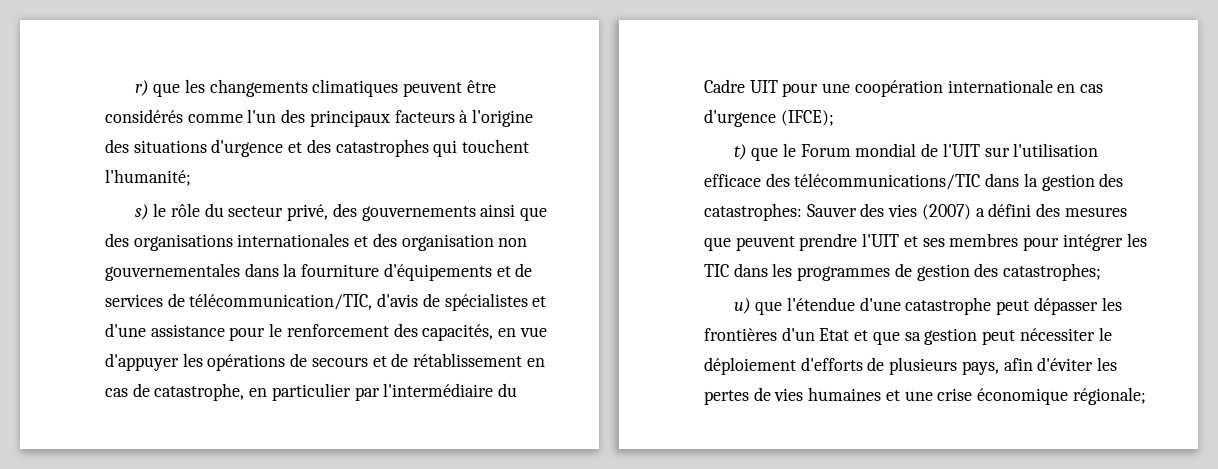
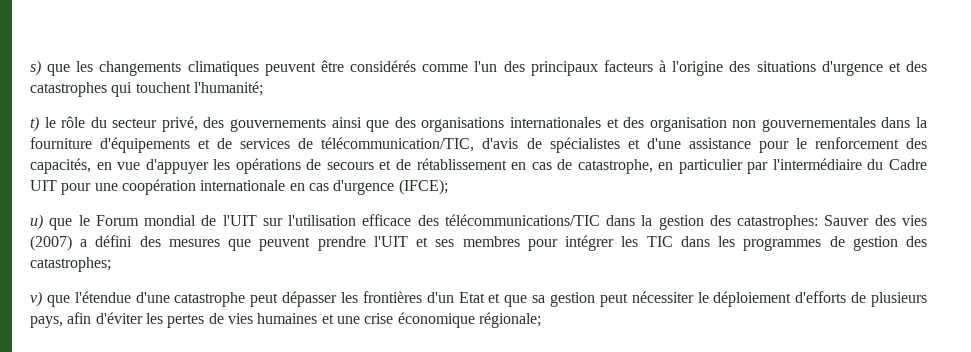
[134,80,149,96] r) -> [30,60,41,76] s)
[134,204,149,220] s) -> [30,116,39,132] t)
[733,144,747,160] t) -> [30,214,43,230] u)
[733,298,751,314] u) -> [30,291,42,307] v)

